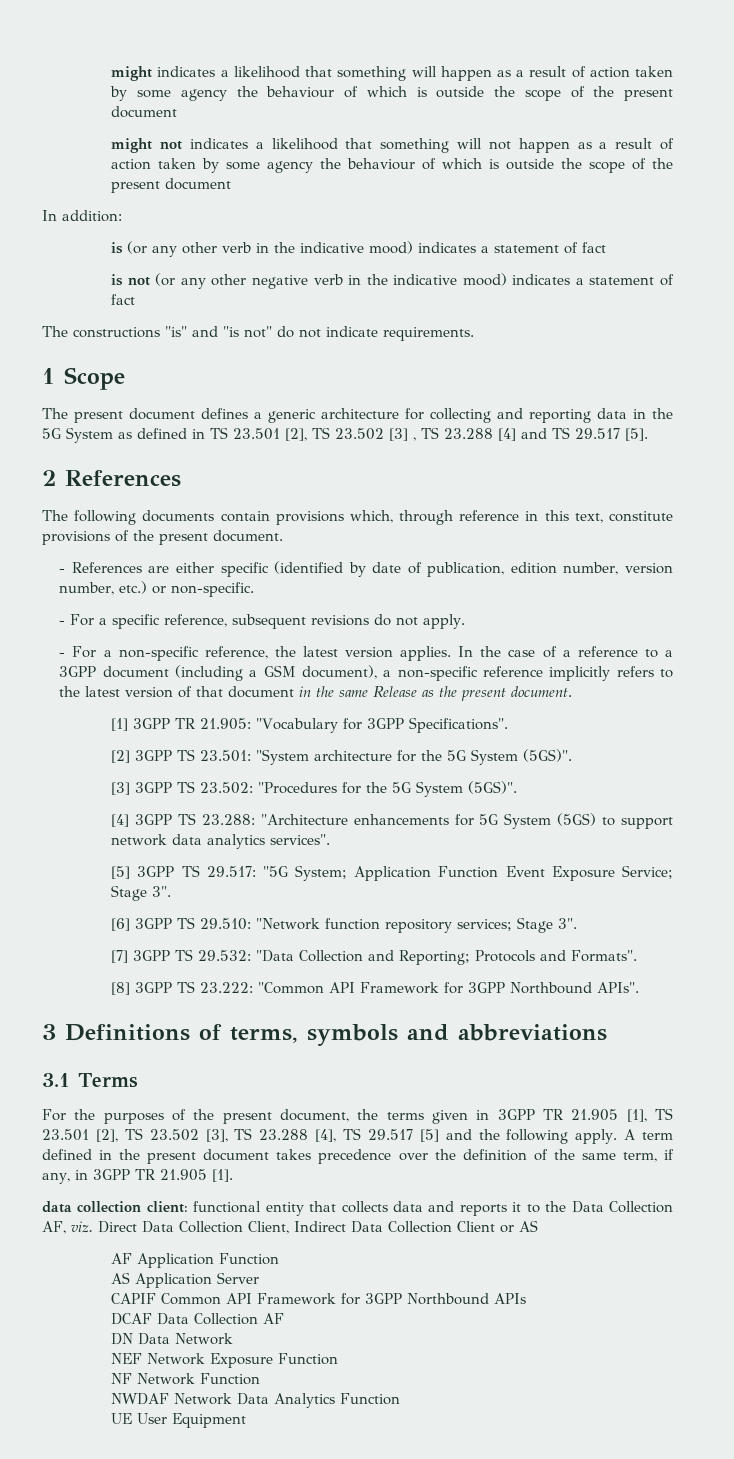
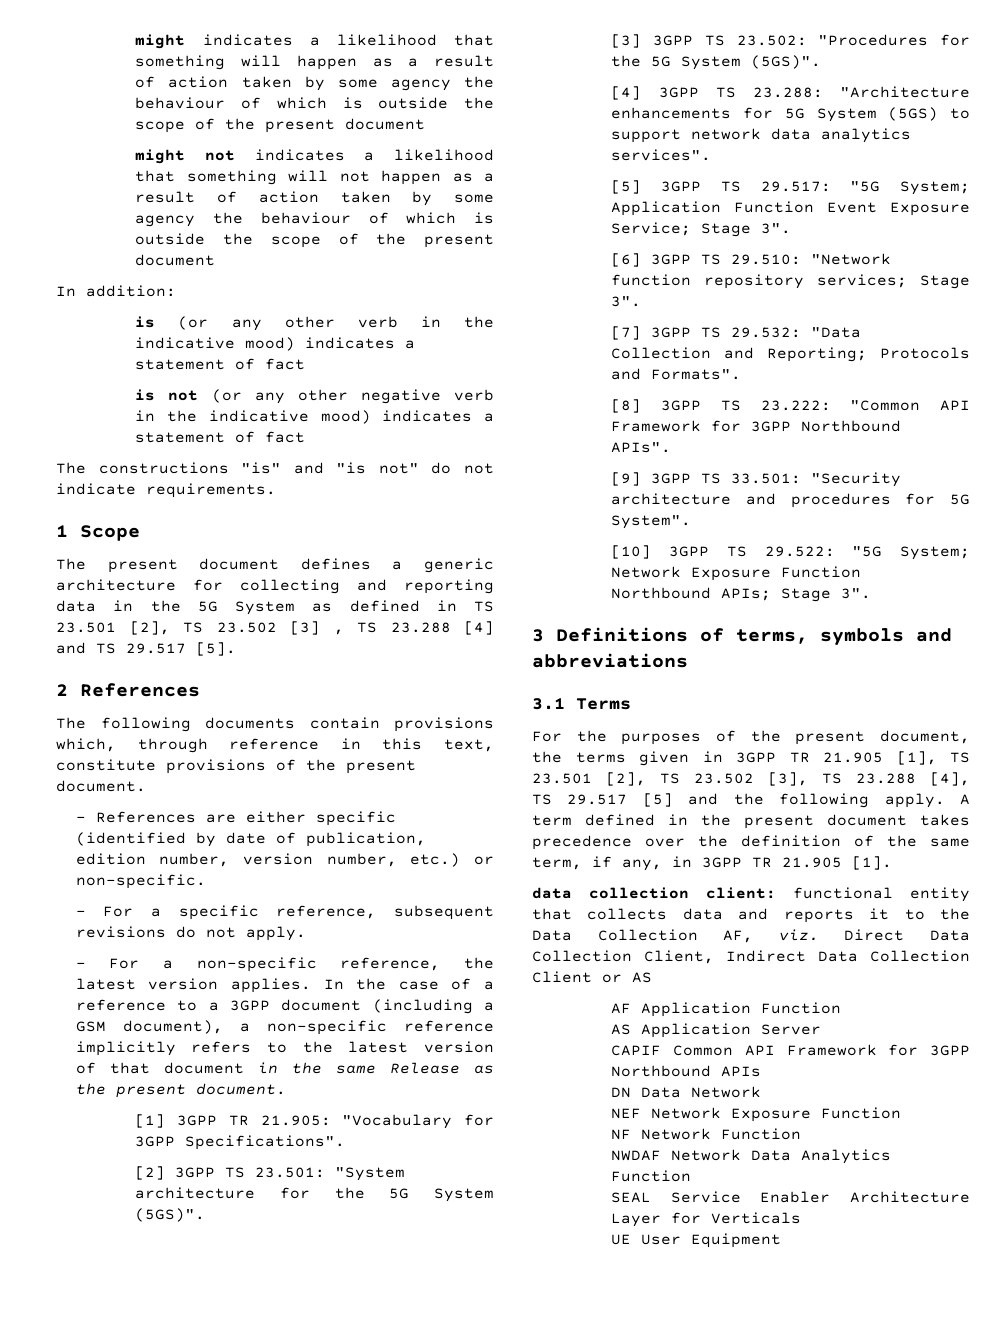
(640, 987) none -> [611,472,902,487] [611,493,970,508] [611,515,692,529] [611,545,970,560] [611,566,862,581] [611,587,872,602] // [9] 3GPP TS 33.501: "Security architecture and procedures for 5G System". // [10] 3GPP TS 29.522: "5G System; Network Exposure Function Northbound APIs; Stage 3".
[111,1313,285,1325] // DCAF Data Collection AF -> (762, 1071) none
(401, 1399) none -> [611,1191,970,1203] [611,1212,802,1227] // SEAL Service Enabler Architecture Layer for Verticals

